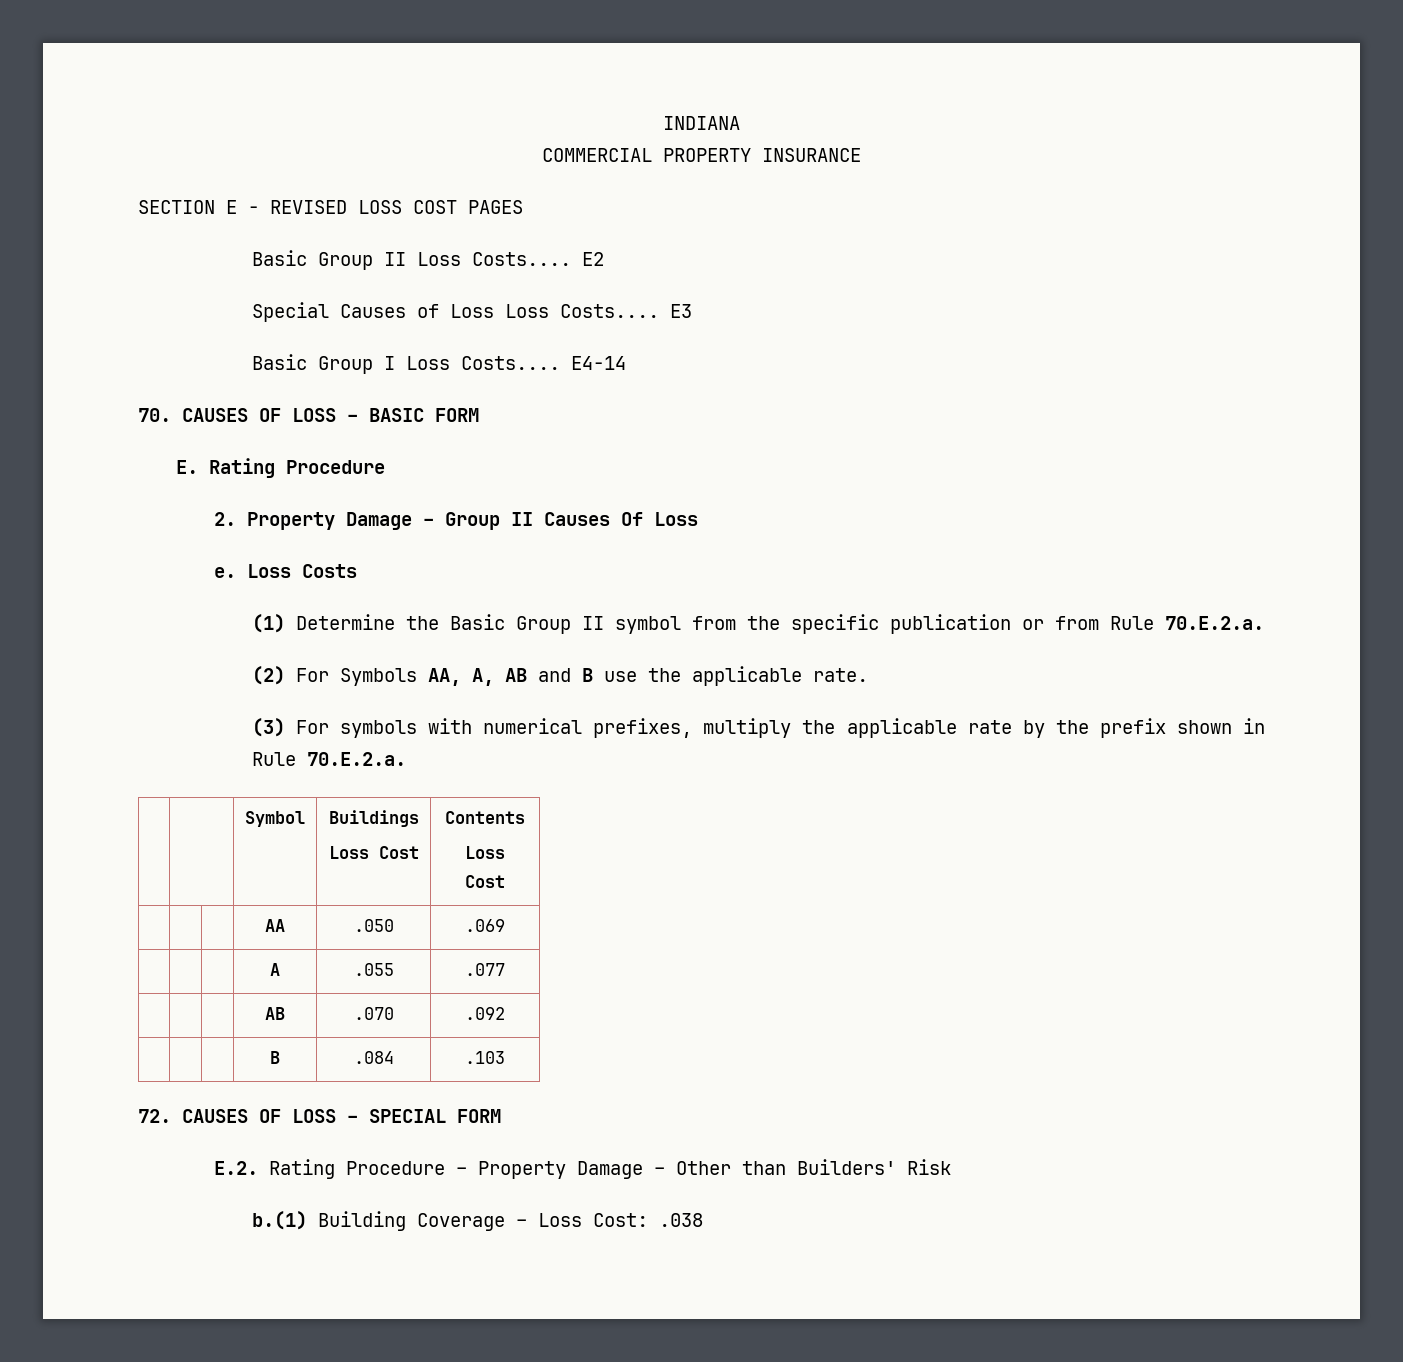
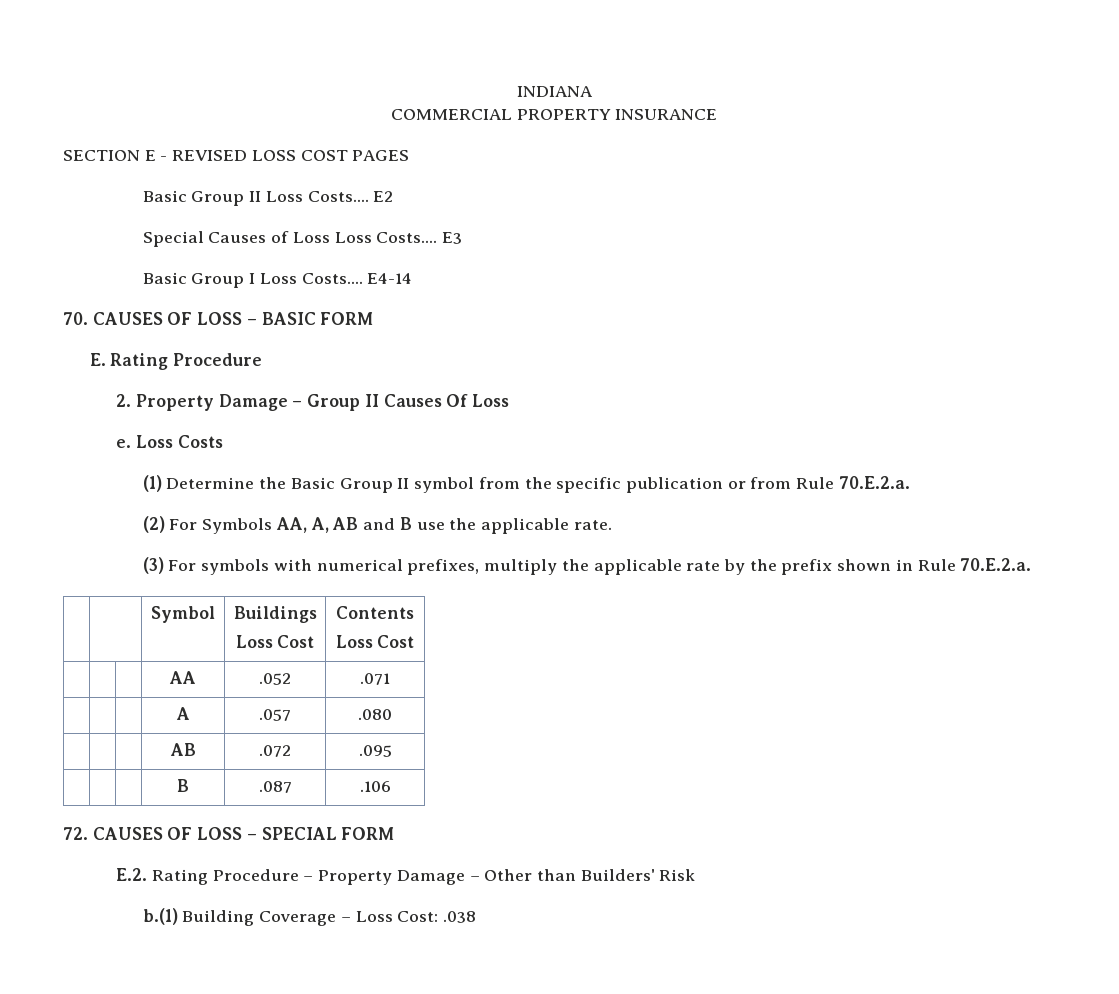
[353,919,394,932] [465,919,505,932] .050 | .069 -> [259,673,291,685] [360,673,390,685] .052 | .071
[353,963,394,976] [465,963,505,976] .055 | .077 -> [259,709,291,721] [358,709,392,720] .057 | .080
[353,1007,394,1020] [465,1007,505,1020] .070 | .092 -> [259,745,291,757] [358,745,392,757] .072 | .095
[353,1051,394,1064] [465,1051,505,1064] .084 | .103 -> [258,781,292,793] [359,781,391,792] .087 | .106

